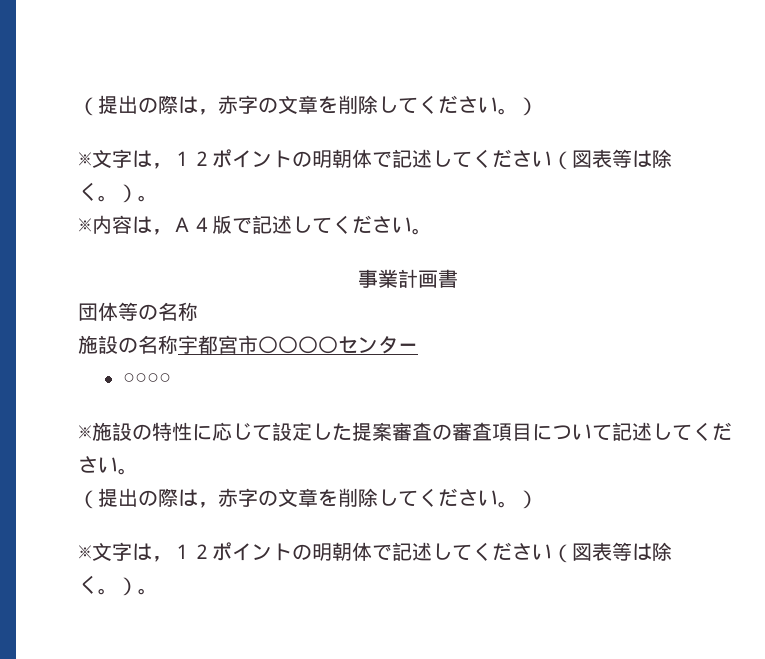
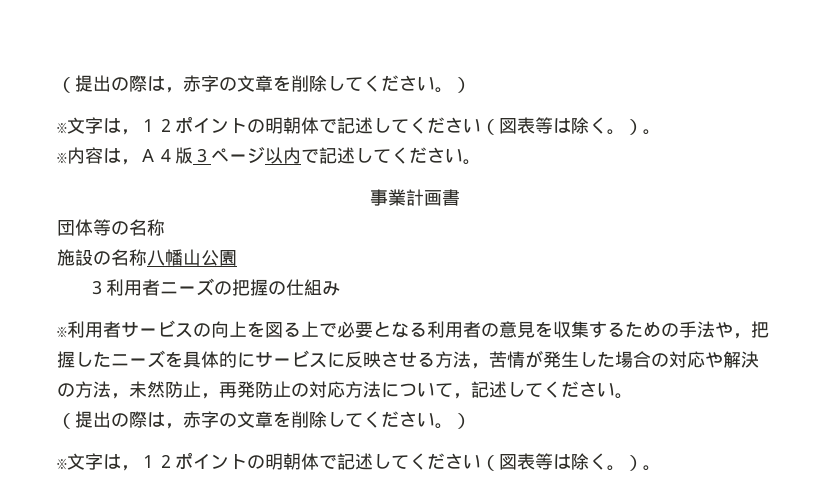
(232, 224) none -> [193,147,301,164] ３ページ以内
[178,335,418,354] [122,373,171,385] [78,422,532,441] 宇都宮市〇〇〇〇センター // ○○○○ // ※施設の特性に応じて設定した提案審査の審査項目 -> [147,249,237,266] [87,278,340,296] [57,320,769,339] [57,350,759,369] [57,381,381,399] 八幡山公園 // ３利用者ニーズの把握の仕組み // ※利用者サービスの向上を図る上で必要となる利用者の意見を収集するための手法や，把握したニーズを具体的にサービスに反映させる方法，苦情が発生した場合の対応や解決の方法，未然防止，再発防止の対応方法
(612, 432) none -> [453,393,471,399] ，

